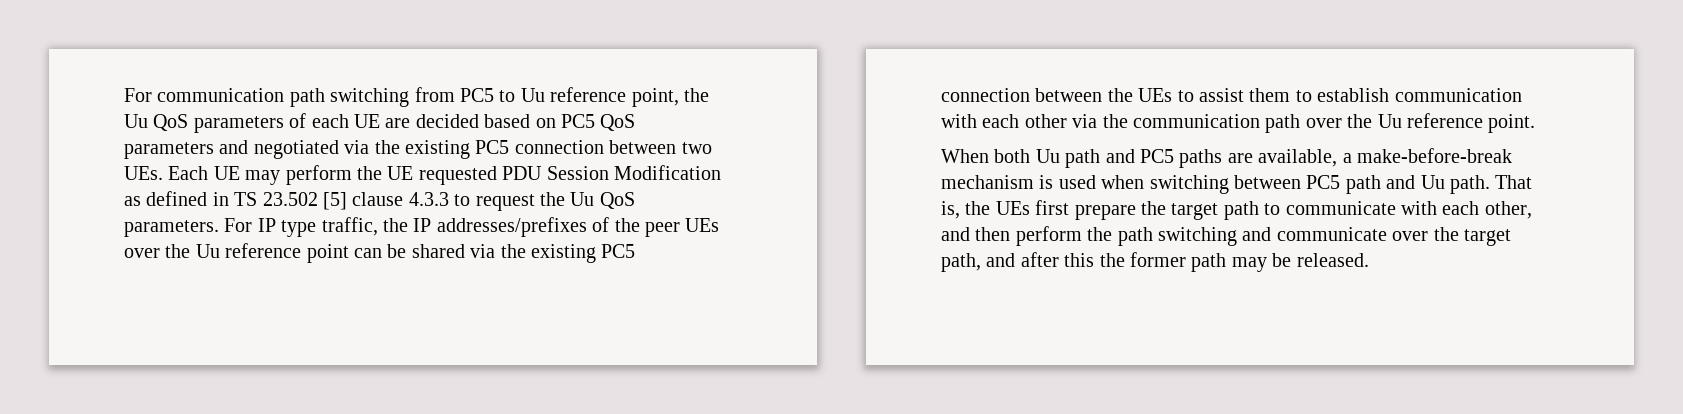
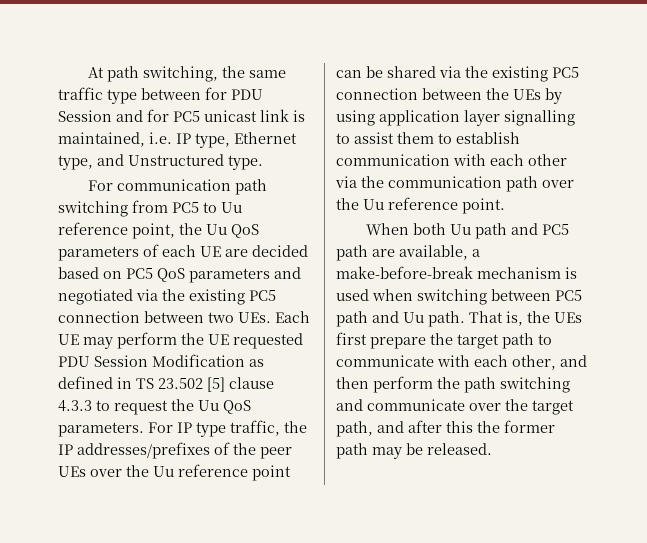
(124, 95) none -> [87,66,286,82] [58,87,263,104] [58,109,305,122] [58,132,297,148] [58,154,263,170] At path switching, the same traffic type between for PDU Session and for PC5 unicast link is maintained, i.e. IP type, Ethernet type, and Unstructured type. //
(1173, 95) none -> [545,88,562,104] [336,110,575,126] by using application layer signalling
[1179,149,1223,168] paths -> [336,245,368,261] path

